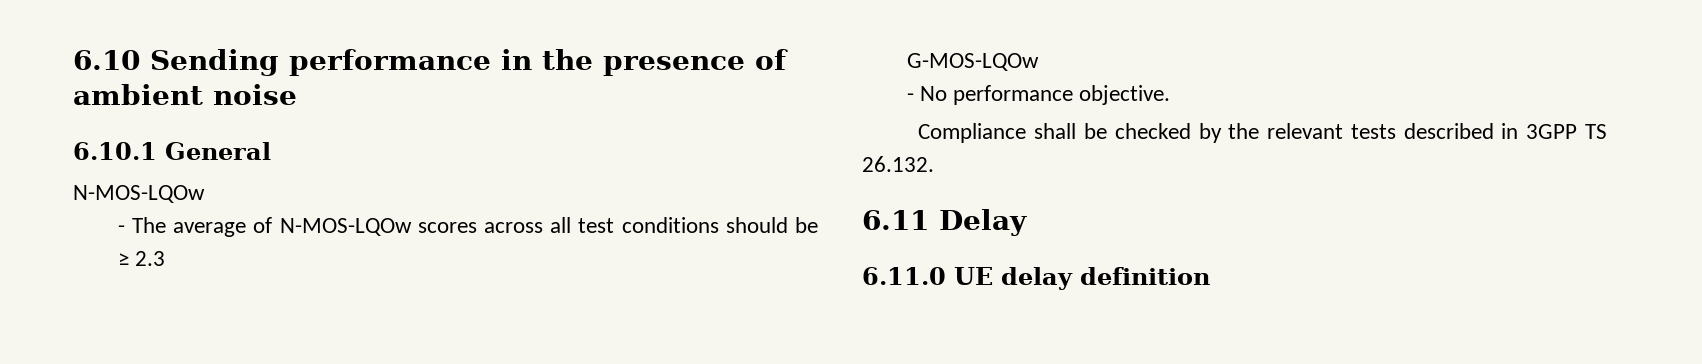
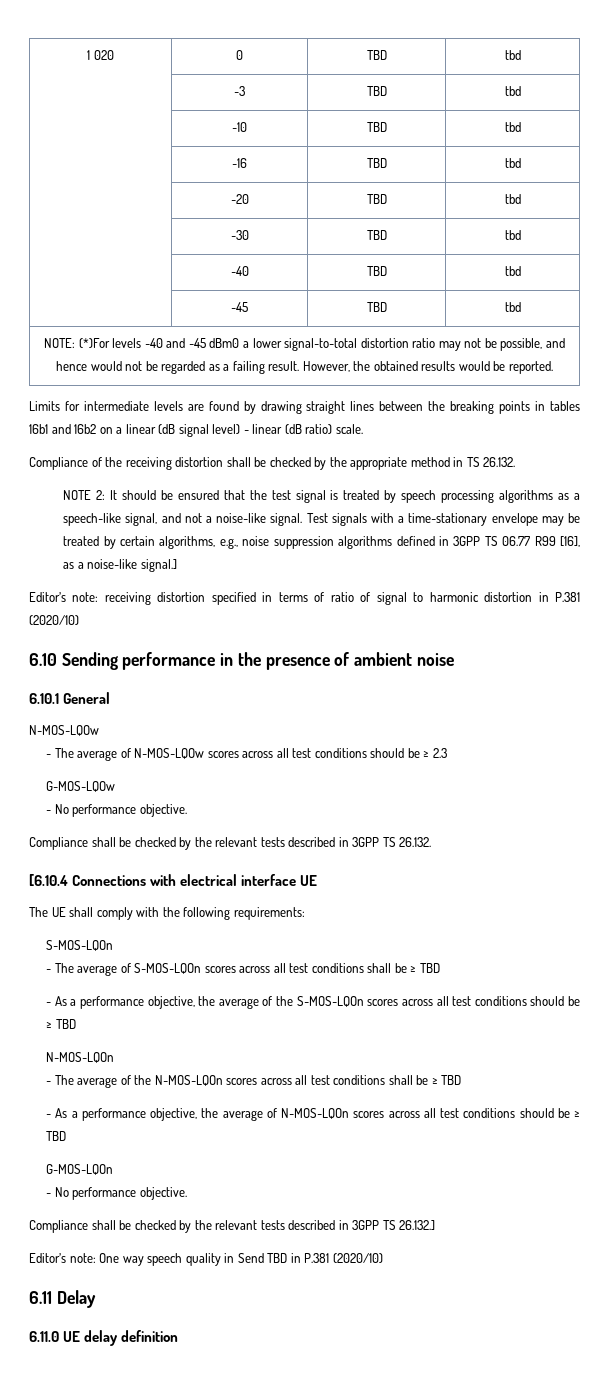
(73, 60) none -> [87,50,114,60] [236,50,244,60] [366,50,387,60] [504,50,521,60] [234,86,246,96] [366,86,387,96] [504,86,521,96] [232,122,248,132] [366,122,387,132] [504,122,521,132] [232,158,248,168] [366,158,387,168] [504,158,521,168] [230,194,249,204] [366,194,387,204] [504,194,521,204] [230,230,249,240] [366,230,387,240] [504,230,521,240] [230,266,249,276] [366,266,387,276] [504,266,521,276] [231,302,249,312] [366,302,387,312] [504,302,521,312] [44,338,565,351] [56,361,553,374] [29,401,580,414] [29,424,363,437] [29,457,516,470] [63,490,580,503] [63,513,580,526] [63,536,580,549] [63,559,177,572] [29,592,581,605] [29,615,79,625] 1 020 | 0 | TBD | tbd // | -3 | TBD | tbd // | -10 | TBD | tbd // | -16 | TBD | tbd // | -20 | TBD | tbd // | -30 | TBD | tbd // | -40 | TBD | tbd // | -45 | TBD | tbd // NOTE: (*)For levels -40 and -45 dBm0 a lower signal-to-total distortion ratio may not be possible, and hence would not be regarded as a failing result. However, the obtained results would be reported. // Limits for intermediate levels are found by drawing straight lines between the breaking points in tables 16b1 and 16b2 on a linear (dB signal level) - linear (dB ratio) scale. // Compliance of the receiving distortion shall be checked by the appropriate method in TS 26.132. // NOTE 2: It should be ensured that the test signal is treated by speech processing algorithms as a speech-like signal, and not a noise-like signal. Test signals with a time-stationary envelope may be treated by certain algorithms, e.g., noise suppression algorithms defined in 3GPP TS 06.77 R99 [16], as a noise-like signal.] // Editor’s note: receiving distortion specified in terms of ratio of signal to harmonic distortion in P.381 (2020/10) //
(934, 164) none -> [29,874,318,886] [29,907,305,920] [46,940,114,951] [46,963,440,976] [46,996,581,1009] [46,1019,76,1029] [46,1052,115,1063] [46,1075,462,1088] [46,1108,581,1121] [46,1131,67,1141] [46,1164,114,1175] [46,1187,187,1200] [29,1220,436,1233] [29,1253,383,1266] // [6.10.4 Connections with electrical interface UE // The UE shall comply with the following requirements: // S-MOS-LQOn // - The average of S-MOS-LQOn scores across all test conditions shall be ≥ TBD // - As a performance objective, the average of the S-MOS-LQOn scores across all test conditions should be ≥ TBD // N-MOS-LQOn // - The average of the N-MOS-LQOn scores across all test conditions shall be ≥ TBD // - As a performance objective, the average of N-MOS-LQOn scores across all test conditions should be ≥ TBD // G-MOS-LQOn // - No performance objective. // Compliance shall be checked by the relevant tests described in 3GPP TS 26.132.] // Editor’s note: One way speech quality in Send TBD in P.381 (2020/10)

